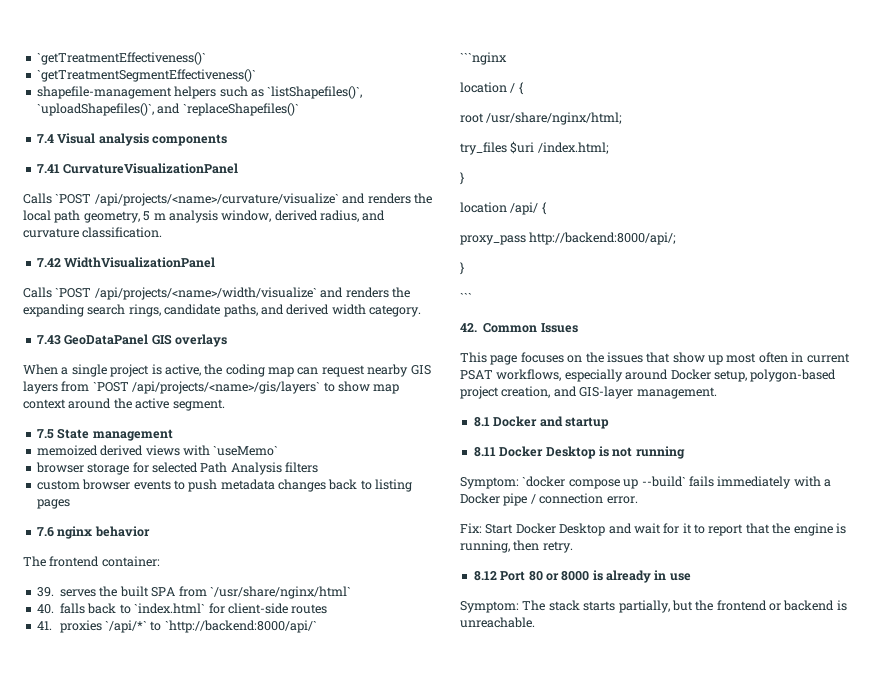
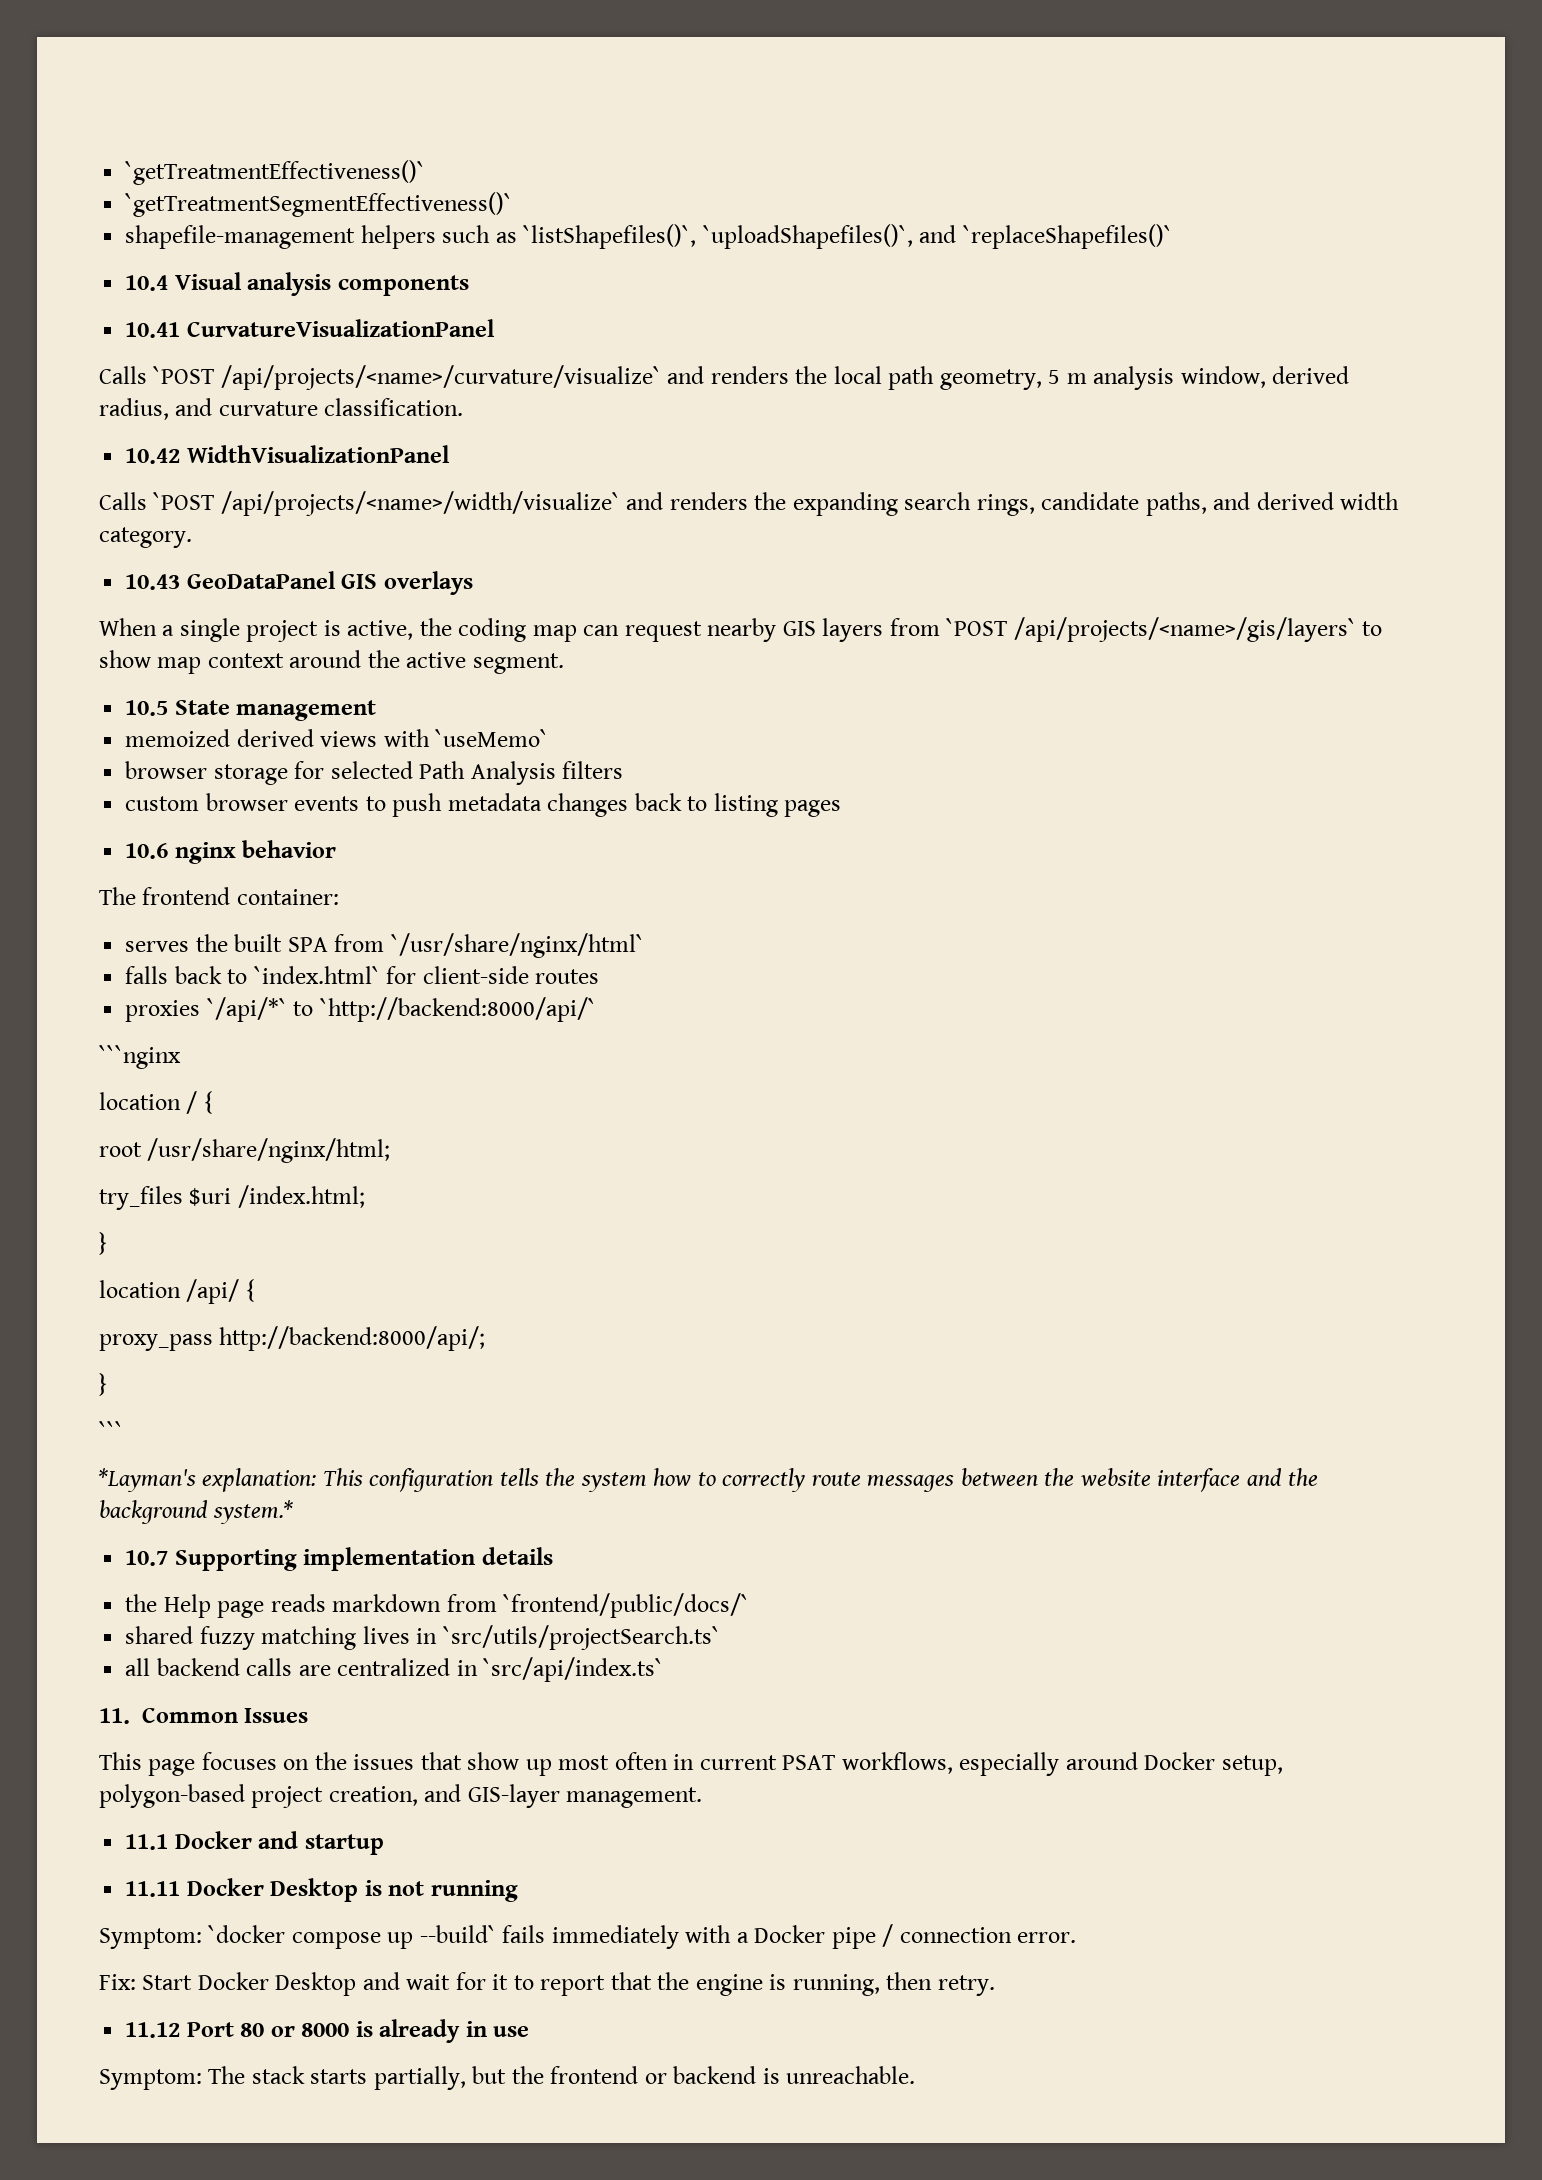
[36,134,54,143] 7.4 -> [125,275,169,291] 10.4
[36,164,60,173] 7.41 -> [125,322,181,338] 10.41
[36,258,61,267] 7.42 -> [125,448,181,464] 10.42
[36,335,61,345] 7.43 -> [125,574,181,590] 10.43
[36,429,54,439] 7.5 -> [125,700,169,716] 10.5
[36,527,54,537] 7.6 -> [125,843,169,859] 10.6
[36,587,54,597] 39. -> (339, 897) none
[36,604,54,614] 40. -> (644, 945) none
[36,621,52,630] 41. -> (600, 976) none
[460,323,477,332] 42. -> [98,1468,1319,1492] [99,1500,295,1524] [125,1547,553,1571] [125,1593,750,1618] [125,1625,720,1650] [125,1657,664,1682] [99,1708,130,1724] *Layman's explanation: This configuration tells the system how to correctly route messages between the website interface and the background system.* // 10.7 Supporting implementation details // the Help page reads markdown from `frontend/public/docs/` // shared fuzzy matching lives in `src/utils/projectSearch.ts` // all backend calls are centralized in `src/api/index.ts` // 11.
[473,417,490,427] 8.1 -> [125,1834,169,1850] 11.1
[473,447,496,457] 8.11 -> [125,1881,181,1897] 11.11
[473,571,497,581] 8.12 -> [125,2022,181,2038] 11.12

